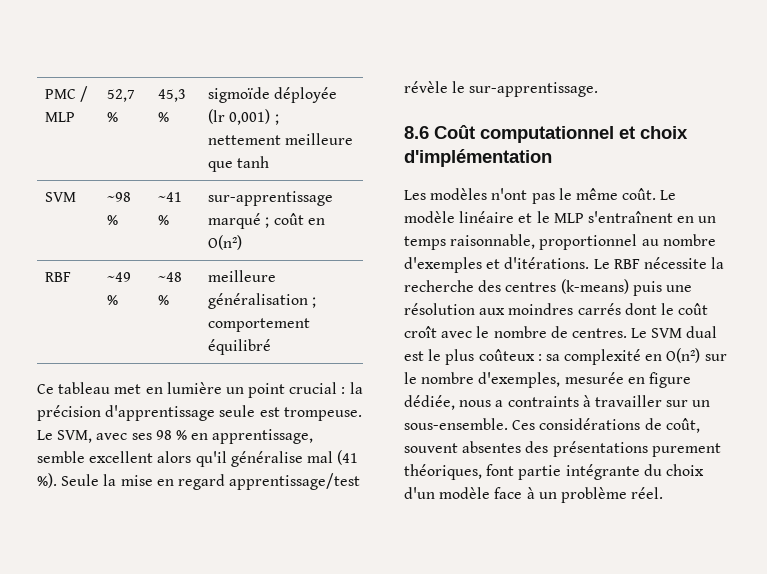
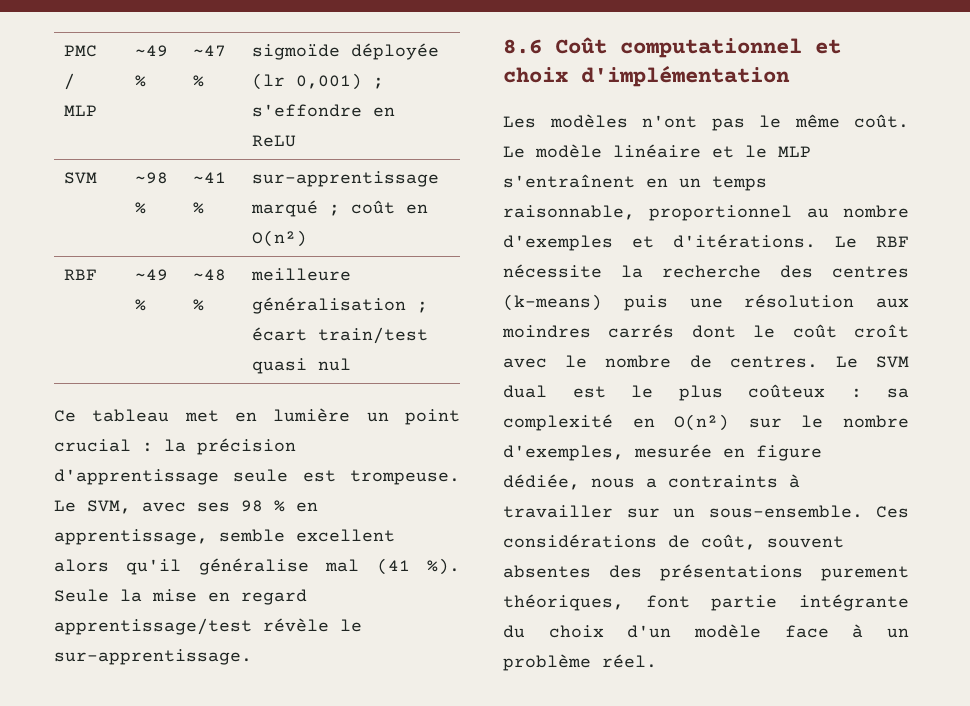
[107,89,136,102] [107,112,119,122] [158,89,187,102] 52,7 % | 45,3 -> [135,45,169,57] [135,75,147,87] [193,45,227,57] ~49 % | ~47
[208,133,354,145] [208,156,270,172] nettement meilleure que tanh -> [252,104,396,117] [252,135,297,147] s'effondre en ReLU
[208,318,311,332] [208,339,272,355] comportement équilibré -> [252,327,429,344] [252,358,352,374] écart train/test quasi nul

